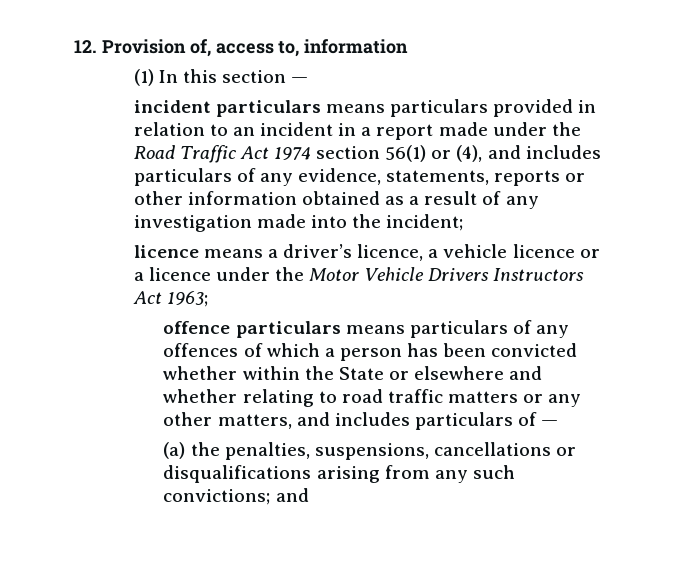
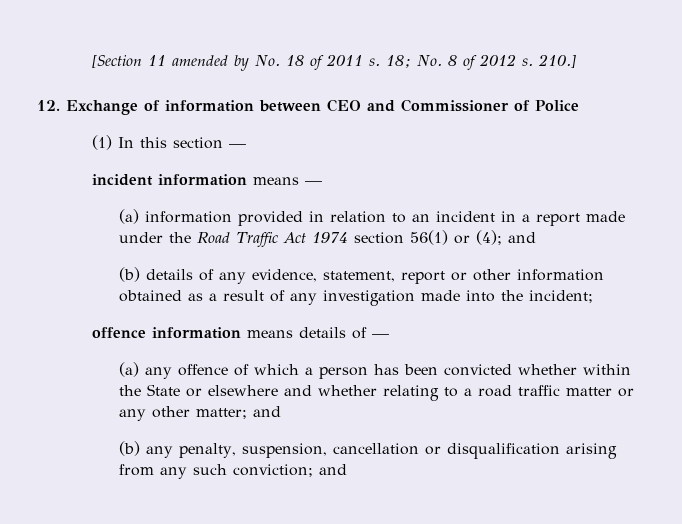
[74,39,409,57] 12. Provision of, access to, information -> [91,54,576,71] [37,99,579,115] [Section 11 amended by No. 18 of 2011 s. 18; No. 8 of 2012 s. 210.] // 12. Exchange of information between CEO and Commissioner of Police
[215,99,488,117] particulars means particulars -> [157,174,322,186] [119,209,233,224] information means — // (a) information
[456,145,601,162] [133,168,232,186] (4), and includes particulars -> [476,230,537,245] [119,267,194,282] (4); and // (b) details
[386,170,561,186] statements, reports -> [323,271,446,284] statement, report
[133,244,600,261] [133,267,585,281] [132,291,208,307] [163,320,570,338] [163,343,239,357] licence means a driver’s licence, a vehicle licence or a licence under the Motor Vehicle Drivers Instructors Act 1963; // offence particulars means particulars of any offences -> [91,327,389,339] [119,362,229,379] offence information means details of — // (a) any offence
(337, 397) none -> [464,388,473,396] a
[448,391,519,403] matters -> [566,387,613,396] matter
[217,412,559,430] [163,442,577,460] [163,465,312,483] matters, and includes particulars of — // (a) the penalties, suspensions, cancellations or disqualifications -> [196,406,282,419] [119,441,561,459] matter; and // (b) any penalty, suspension, cancellation or disqualification
[163,489,271,505] convictions; -> [233,464,314,477] conviction;

